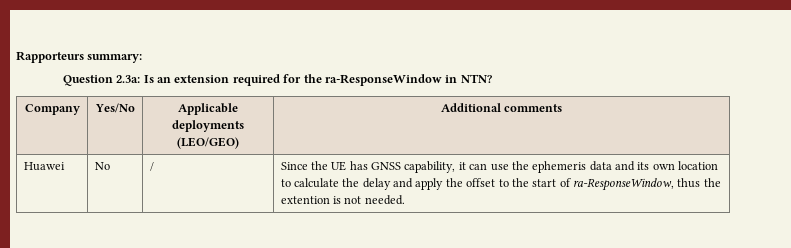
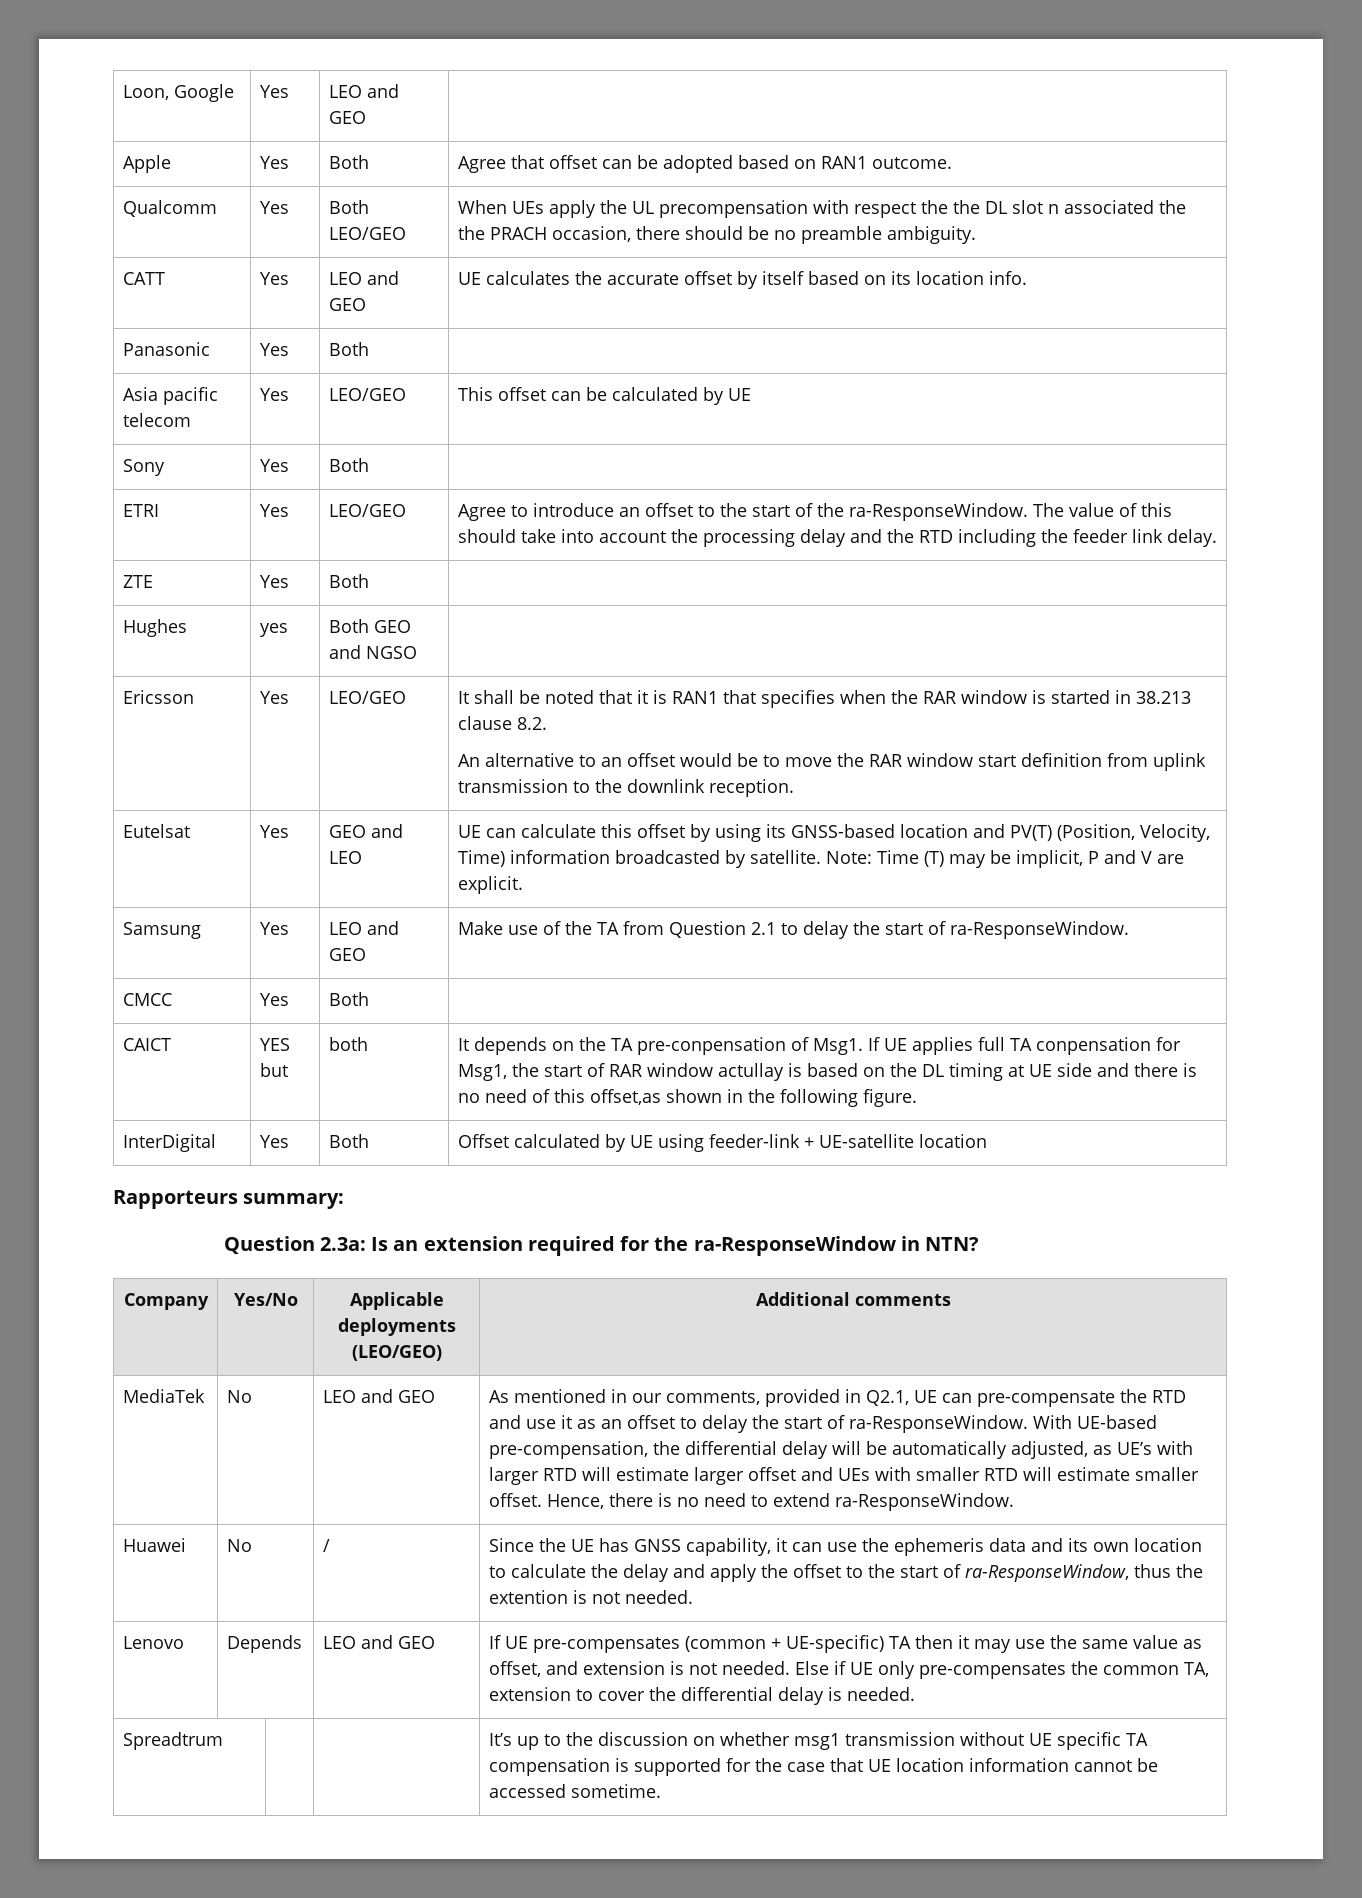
(16, 57) none -> [122,84,234,102] [259,85,289,98] [328,84,399,98] [328,111,366,124] [122,155,171,173] [259,156,289,169] [328,155,369,169] [457,155,952,173] [122,200,217,217] [259,201,289,214] [328,200,369,214] [328,227,406,240] [457,200,1186,218] [457,226,976,244] [122,272,165,285] [259,272,289,285] [328,271,399,285] [328,298,366,311] [457,271,1027,289] [122,342,210,356] [259,343,289,356] [328,342,369,356] [122,387,218,405] [122,413,191,427] [259,388,289,401] [328,388,406,401] [457,387,751,405] [122,459,165,476] [259,459,289,472] [328,458,369,472] [122,504,159,517] [259,504,289,517] [328,504,406,517] [457,503,1172,521] [457,529,1217,547] [122,575,153,588] [259,575,289,588] [328,574,369,588] [122,619,187,637] [259,623,288,637] [328,619,411,633] [328,645,417,659] [122,690,194,704] [259,691,289,704] [328,691,406,704] [457,690,1191,708] [457,716,547,730] [457,753,1206,771] [457,779,794,797] [122,824,190,838] [259,825,289,838] [328,824,403,838] [328,851,362,864] [457,824,1210,842] [457,850,1184,868] [457,876,523,894] [122,922,201,939] [259,922,289,935] [328,921,399,935] [328,948,366,961] [457,921,1129,939] [122,993,172,1006] [259,993,289,1006] [328,992,369,1006] [122,1038,171,1051] [259,1038,290,1051] [259,1063,288,1077] [328,1037,368,1051] [457,1037,1181,1055] [457,1063,1197,1081] [457,1089,917,1107] [122,1134,216,1152] [259,1135,289,1148] [328,1134,369,1148] [457,1134,987,1152] Loon, Google | Yes | LEO and GEO | // Apple | Yes | Both | Agree that offset can be adopted based on RAN1 outcome. // Qualcomm | Yes | Both LEO/GEO | When UEs apply the UL precompensation with respect the the DL slot n associated the the PRACH occasion, there should be no preamble ambiguity. // CATT | Yes | LEO and GEO | UE calculates the accurate offset by itself based on its location info. // Panasonic | Yes | Both | // Asia pacific telecom | Yes | LEO/GEO | This offset can be calculated by UE // Sony | Yes | Both | // ETRI | Yes | LEO/GEO | Agree to introduce an offset to the start of the ra-ResponseWindow. The value of this should take into account the processing delay and the RTD including the feeder link delay. // ZTE | Yes | Both | // Hughes | yes | Both GEO and NGSO | // Ericsson | Yes | LEO/GEO | It shall be noted that it is RAN1 that specifies when the RAR window is started in 38.213 clause 8.2. // An alternative to an offset would be to move the RAR window start definition from uplink transmission to the downlink reception. // Eutelsat | Yes | GEO and LEO | UE can calculate this offset by using its GNSS-based location and PV(T) (Position, Velocity, Time) information broadcasted by satellite. Note: Time (T) may be implicit, P and V are explicit. // Samsung | Yes | LEO and GEO | Make use of the TA from Question 2.1 to delay the start of ra-ResponseWindow. // CMCC | Yes | Both | // CAICT | YES but | both | It depends on the TA pre-conpensation of Msg1. If UE applies full TA conpensation for Msg1, the start of RAR window actullay is based on the DL timing at UE side and there is no need of this offset,as shown in the following figure. // InterDigital | Yes | Both | Offset calculated by UE using feeder-link + UE-satellite location //
(563, 108) none -> [122,1389,205,1403] [226,1390,252,1403] [322,1389,435,1403] [488,1389,1186,1407] [488,1415,1157,1433] [488,1441,1193,1459] [488,1467,1199,1485] [488,1493,1014,1511] // MediaTek | No | LEO and GEO | As mentioned in our comments, provided in Q2.1, UE can pre-compensate the RTD and use it as an offset to delay the start of ra-ResponseWindow. With UE-based pre-compensation, the differential delay will be automatically adjusted, as UE’s with larger RTD will estimate larger offset and UEs with smaller RTD will estimate smaller offset. Hence, there is no need to extend ra-ResponseWindow.
(405, 200) none -> [122,1636,184,1649] [226,1635,302,1653] [322,1635,435,1649] [488,1635,1202,1653] [488,1661,1209,1679] [488,1687,915,1705] [122,1732,223,1750] [488,1732,1148,1750] [488,1758,1158,1776] [488,1784,661,1798] // Lenovo | Depends | LEO and GEO | If UE pre-compensates (common + UE-specific) TA then it may use the same value as offset, and extension is not needed. Else if UE only pre-compensates the common TA, extension to cover the differential delay is needed. // Spreadtrum | | | It’s up to the discussion on whether msg1 transmission without UE specific TA compensation is supported for the case that UE location information cannot be accessed sometime.

